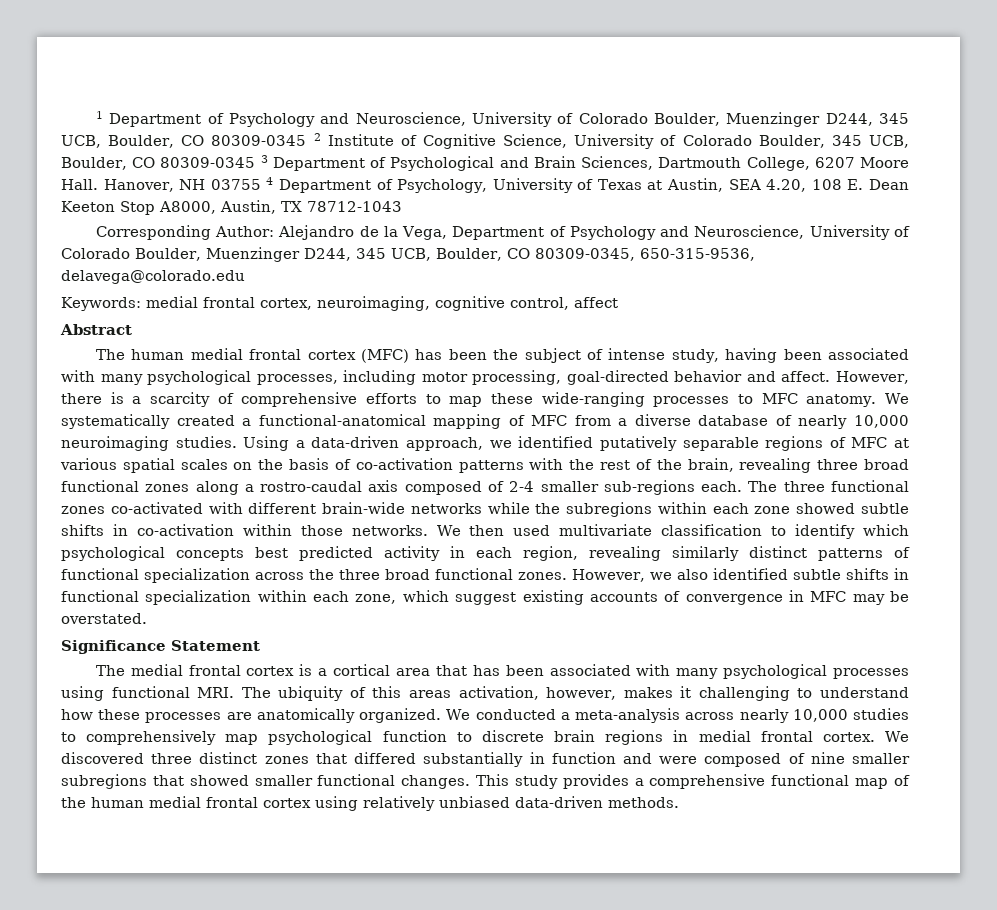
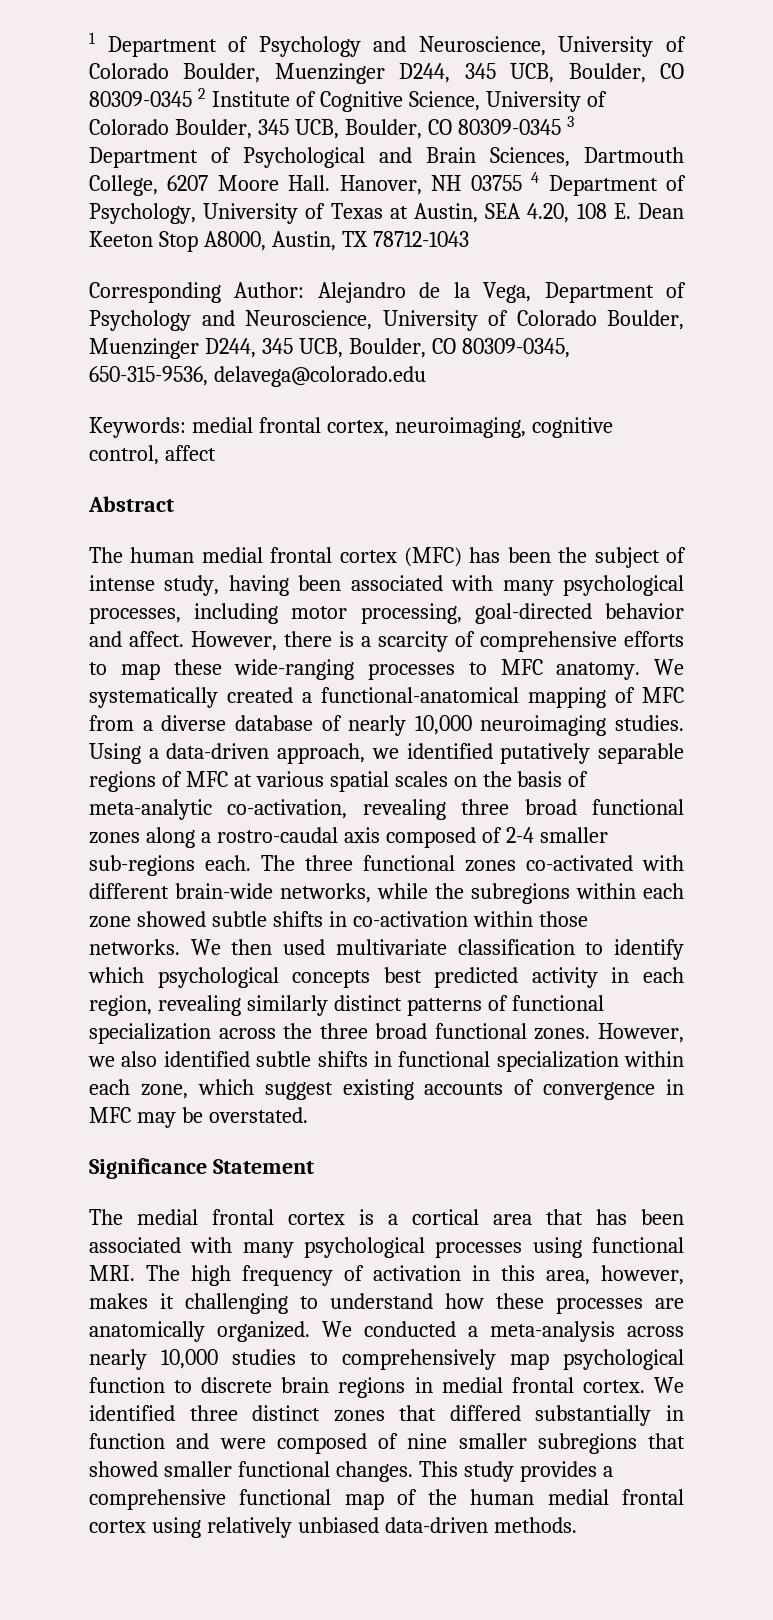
[355,458,734,473] co-activation patterns with the rest of the brain, -> [89,799,348,820] meta-analytic co-activation,
[410,503,482,514] networks -> [280,883,371,903] networks,
[278,686,539,701] ubiquity of this areas activation, -> [191,1265,590,1286] high frequency of activation in this area,
[61,752,144,764] discovered -> [89,1405,175,1421] identified

